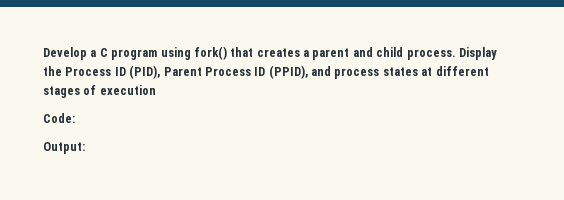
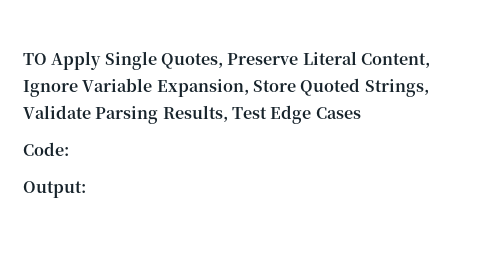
[43,46,497,60] [43,65,489,79] [43,85,156,98] Develop a C program using fork() that creates a parent and child process. Display the Process ID (PID), Parent Process ID (PPID), and process states at different stages of execution -> [23,51,430,70] [23,78,429,97] [23,105,361,124] TO Apply Single Quotes, Preserve Literal Content, Ignore Variable Expansion, Store Quoted Strings, Validate Parsing Results, Test Edge Cases

